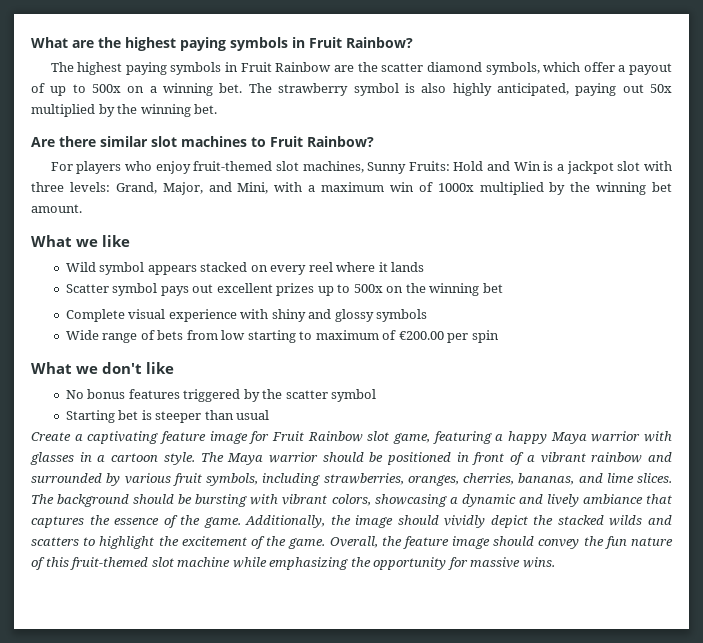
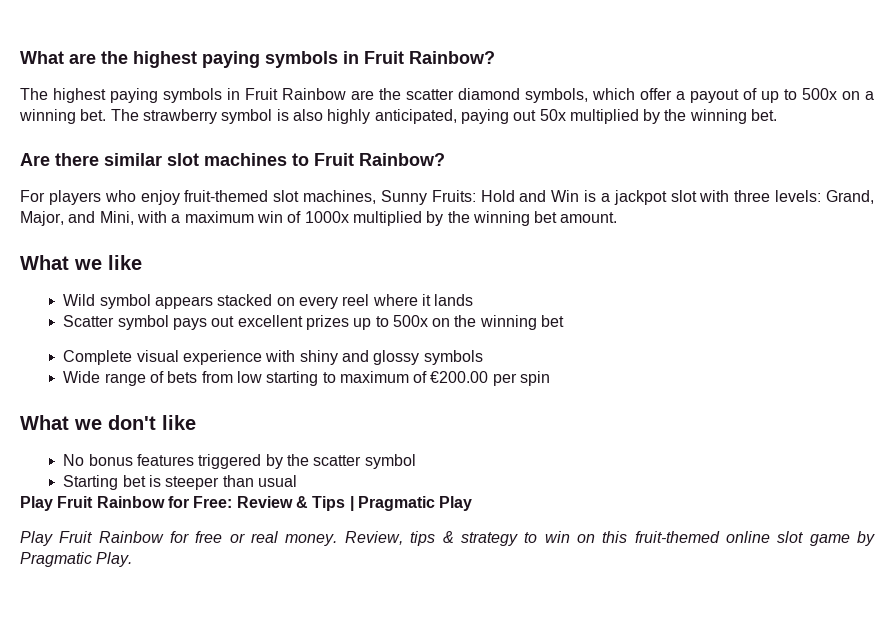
[31,431,672,444] [30,452,672,465] [31,473,672,486] [31,494,672,507] [31,515,672,528] [31,536,673,549] [31,557,555,570] Create a captivating feature image for Fruit Rainbow slot game, featuring a happy Maya warrior with glasses in a cartoon style. The Maya warrior should be positioned in front of a vibrant rainbow and surrounded by various fruit symbols, including strawberries, oranges, cherries, bananas, and lime slices. The background should be bursting with vibrant colors, showcasing a dynamic and lively ambiance that captures the essence of the game. Additionally, the image should vividly depict the stacked wilds and scatters to highlight the excitement of the game. Overall, the feature image should convey the fun nature of this fruit-themed slot machine while emphasizing the opportunity for massive wins. -> [20,496,473,511] [20,531,876,546] [20,552,133,567] Play Fruit Rainbow for Free: Review & Tips | Pragmatic Play // Play Fruit Rainbow for free or real money. Review, tips & strategy to win on this fruit-themed online slot game by Pragmatic Play.

